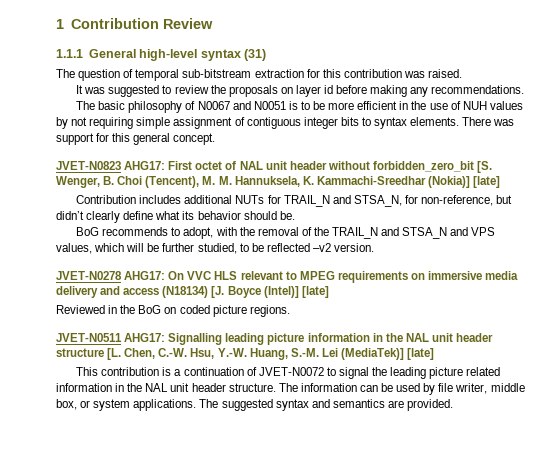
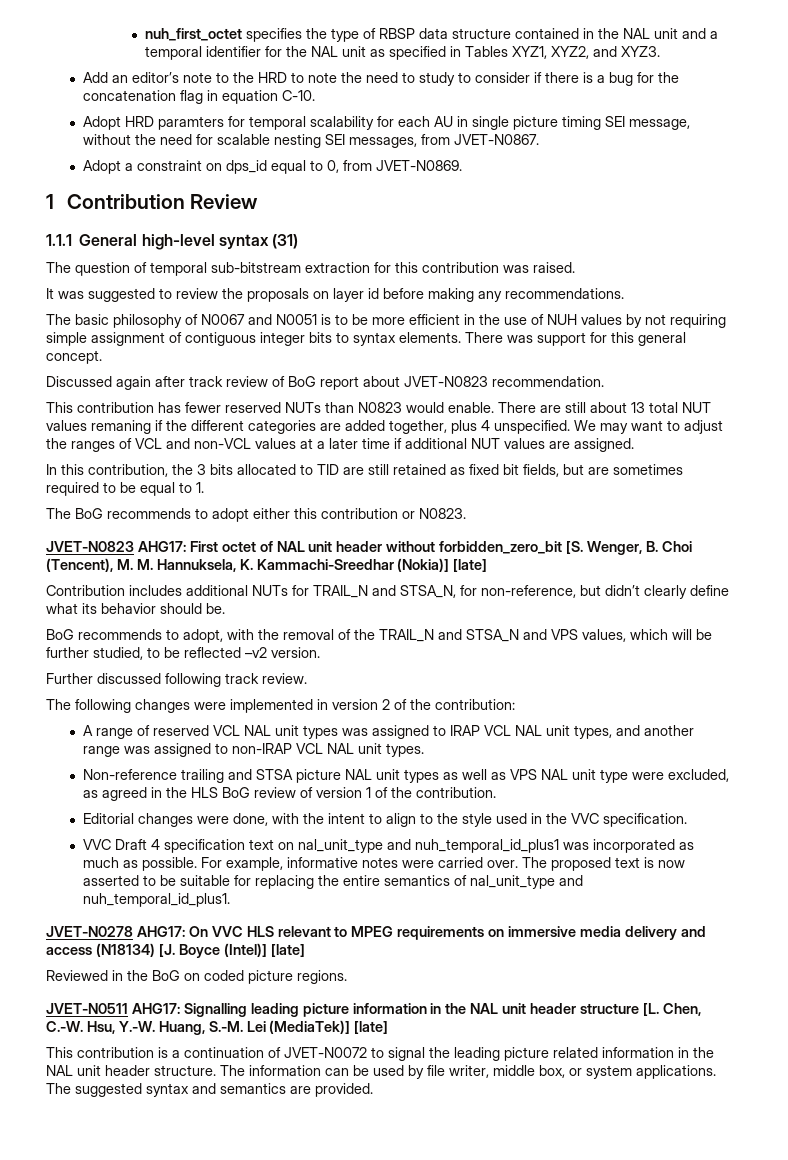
(56, 24) none -> [145,28,719,42] [145,46,661,60] [82,72,679,86] [82,90,315,104] [82,116,690,130] [82,134,539,148] [82,160,462,174] nuh_first_octet specifies the type of RBSP data structure contained in the NAL unit and a temporal identifier for the NAL unit as specified in Tables XYZ1, XYZ2, and XYZ3. // Add an editor’s note to the HRD to note the need to study to consider if there is a bug for the concatenation flag in equation C-10. // Adopt HRD paramters for temporal scalability for each AU in single picture timing SEI message, without the need for scalable nesting SEI messages, from JVET-N0867. // Adopt a constraint on dps_id equal to 0, from JVET-N0869. //
(216, 139) none -> [46,376,604,390] [46,402,711,413] [46,420,723,434] [46,438,634,452] [46,464,683,477] [46,482,204,496] [46,508,466,522] // Discussed again after track review of BoG report about JVET-N0823 recommendation. // This contribution has fewer reserved NUTs than N0823 would enable. There are still about 13 total NUT values remaning if the different categories are added together, plus 4 unspecified. We may want to adjust the ranges of VCL and non-VCL values at a later time if additional NUT values are assigned. // In this contribution, the 3 bits allocated to TID are still retained as fixed bit fields, but are sometimes required to be equal to 1. // The BoG recommends to adopt either this contribution or N0823.
(375, 247) none -> [46,673,307,687] [46,699,515,713] [82,725,694,739] [82,743,424,757] [82,769,729,783] [82,787,496,801] [82,813,687,827] [82,839,694,853] [82,857,685,871] [82,875,583,889] [82,893,230,907] // Further discussed following track review. // The following changes were implemented in version 2 of the contribution: // A range of reserved VCL NAL unit types was assigned to IRAP VCL NAL unit types, and another range was assigned to non-IRAP VCL NAL unit types. // Non-reference trailing and STSA picture NAL unit types as well as VPS NAL unit type were excluded, as agreed in the HLS BoG review of version 1 of the contribution. // Editorial changes were done, with the intent to align to the style used in the VVC specification. // VVC Draft 4 specification text on nal_unit_type and nuh_temporal_id_plus1 was incorporated as much as possible. For example, informative notes were carried over. The proposed text is now asserted to be suitable for replacing the entire semantics of nal_unit_type and nuh_temporal_id_plus1.

